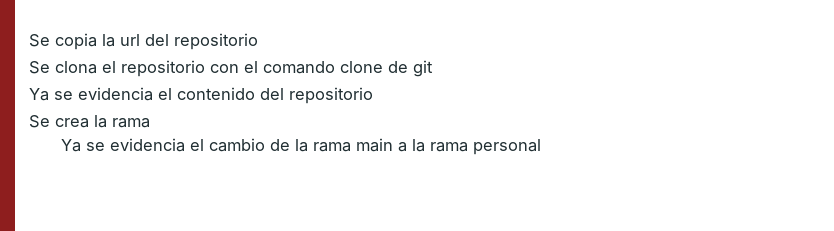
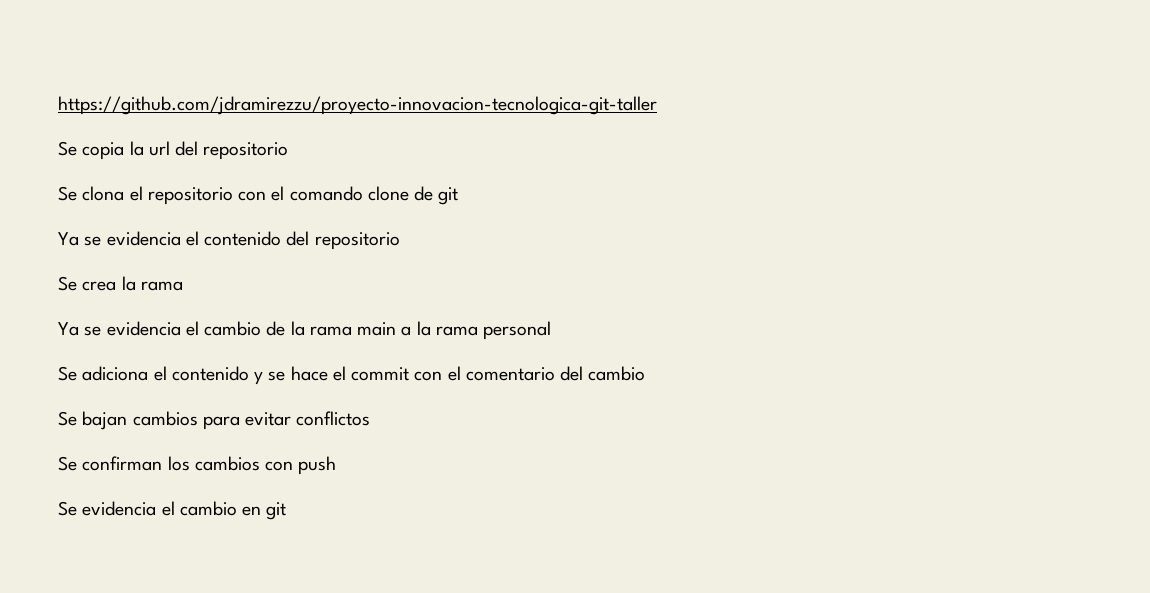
(29, 40) none -> [58,96,657,115] https://github.com/jdramirezzu/proyecto-innovacion-tecnologica-git-taller //
(542, 147) none -> [58,366,646,385] [58,411,371,430] [58,456,337,475] [58,501,287,520] // Se adiciona el contenido y se hace el commit con el comentario del cambio // Se bajan cambios para evitar conflictos // Se confirman los cambios con push // Se evidencia el cambio en git

